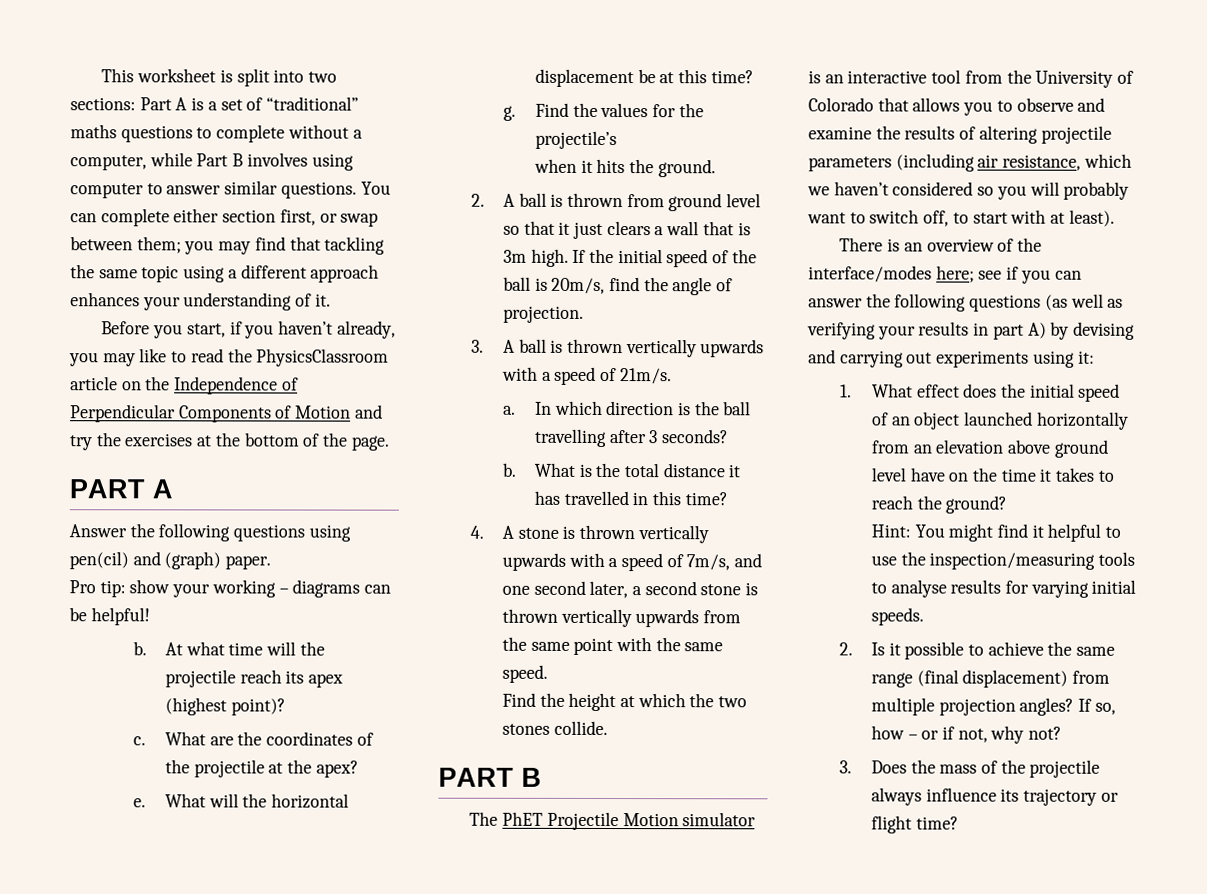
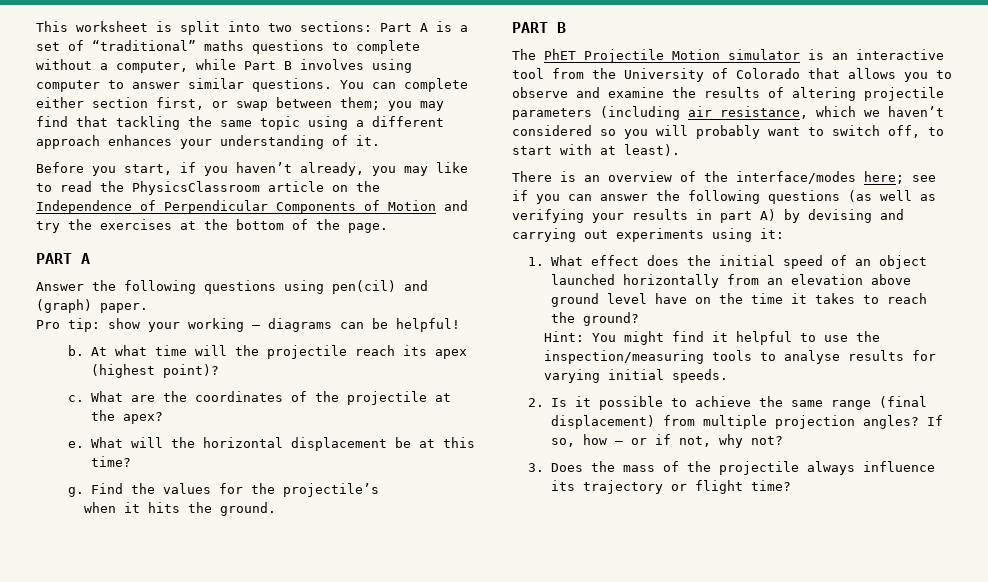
[470,192,762,212] [502,220,751,239] [502,248,757,268] [502,276,734,296] [502,305,584,323] [470,338,765,358] [501,366,672,385] [502,400,752,416] [534,428,729,448] [501,462,741,478] [533,490,728,506] [469,524,709,544] [501,552,763,572] [501,580,759,599] [501,608,742,628] [501,636,724,656] [501,664,548,683] [501,692,748,712] [501,720,608,736] // 2. A ball is thrown from ground level so that it just clears a wall that is 3m high. If the initial speed of the ball is 20m/s, find the angle of projection. // 3. A ball is thrown vertically upwards with a speed of 21m/s. // a. In which direction is the ball travelling after 3 seconds? // b. What is the total distance it has travelled in this time? // 4. A stone is thrown vertically upwards with a speed of 7m/s, and one second later, a second stone is thrown vertically upwards from the same point with the same speed. // Find the height at which the two stones collide. -> (277, 509) none

